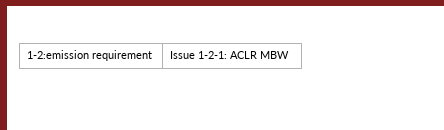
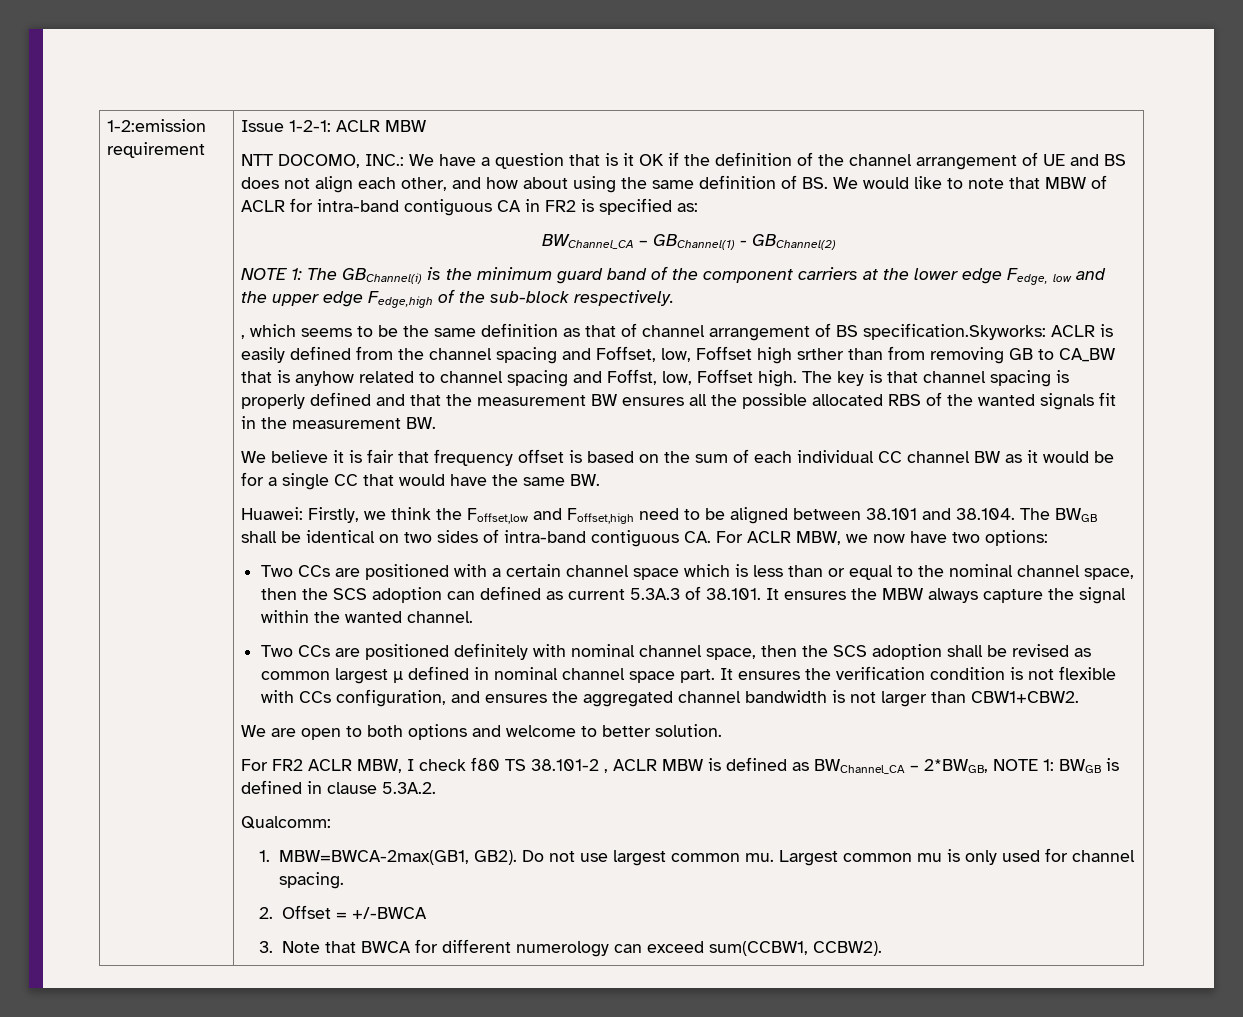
(290, 55) none -> [241,152,1127,170] [241,175,1108,193] [241,198,699,216] [541,234,836,250] [241,266,1107,285] [241,289,675,308] [241,323,1114,341] [241,346,1116,364] [241,369,1070,387] [241,392,1117,410] [241,416,437,429] [241,449,1115,466] [241,472,601,490] [241,507,1098,524] [241,529,1049,547] [260,564,1134,580] [260,586,1126,604] [260,610,473,623] [260,643,1091,660] [260,666,1116,684] [260,689,1079,707] [241,724,723,740] [241,757,1120,774] [241,780,437,794] [241,816,332,829] [258,848,1135,866] [278,872,344,889] [258,905,427,919] [258,939,882,957] // NTT DOCOMO, INC.: We have a question that is it OK if the definition of the channel arrangement of UE and BS does not align each other, and how about using the same definition of BS. We would like to note that MBW of ACLR for intra-band contiguous CA in FR2 is specified as: // BWChannel_CA – GBChannel(1) - GBChannel(2) // NOTE 1: The GBChannel(i) is the minimum guard band of the component carriers at the lower edge Fedge, low and the upper edge Fedge,high of the sub-block respectively. // , which seems to be the same definition as that of channel arrangement of BS specification.Skyworks: ACLR is easily defined from the channel spacing and Foffset, low, Foffset high srther than from removing GB to CA_BW that is anyhow related to channel spacing and Foffst, low, Foffset high. The key is that channel spacing is properly defined and that the measurement BW ensures all the possible allocated RBS of the wanted signals fit in the measurement BW. // We believe it is fair that frequency offset is based on the sum of each individual CC channel BW as it would be for a single CC that would have the same BW. // Huawei: Firstly, we think the Foffset,low and Foffset,high need to be aligned between 38.101 and 38.104. The BWGB shall be identical on two sides of intra-band contiguous CA. For ACLR MBW, we now have two options: // Two CCs are positioned with a certain channel space which is less than or equal to the nominal channel space, then the SCS adoption can defined as current 5.3A.3 of 38.101. It ensures the MBW always capture the signal within the wanted channel. // Two CCs are positioned definitely with nominal channel space, then the SCS adoption shall be revised as common largest µ defined in nominal channel space part. It ensures the verification condition is not flexible with CCs configuration, and ensures the aggregated channel bandwidth is not larger than CBW1+CBW2. // We are open to both options and welcome to better solution. // For FR2 ACLR MBW, I check f80 TS 38.101-2 , ACLR MBW is defined as BWChannel_CA – 2*BWGB, NOTE 1: BWGB is defined in clause 5.3A.2. // Qualcomm: // 1. MBW=BWCA-2max(GB1, GB2). Do not use largest common mu. Largest common mu is only used for channel spacing. // 2. Offset = +/-BWCA // 3. Note that BWCA for different numerology can exceed sum(CCBW1, CCBW2).

